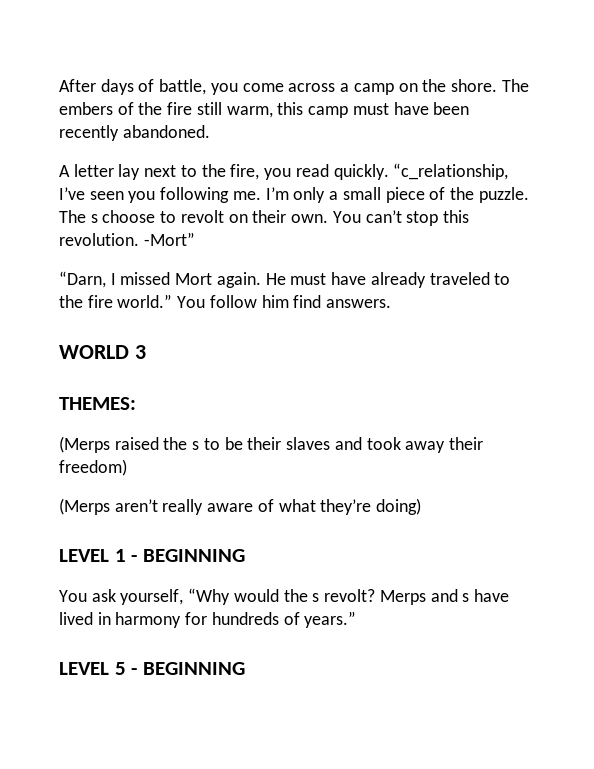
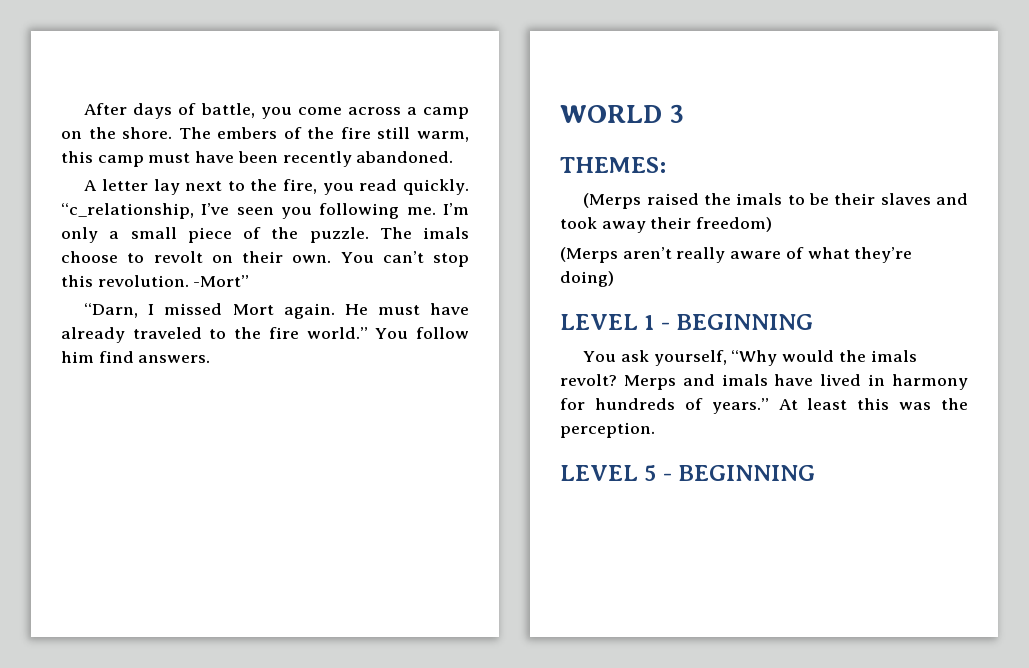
[90,214,98,223] s -> [423,227,469,239] imals
[192,441,200,450] s -> [736,193,783,205] imals
[312,593,320,602] s -> [870,350,917,362] imals
[462,593,470,602] s -> [721,374,768,386] imals
(357, 619) none -> [778,398,968,410] [560,422,655,438] At least this was the perception.

